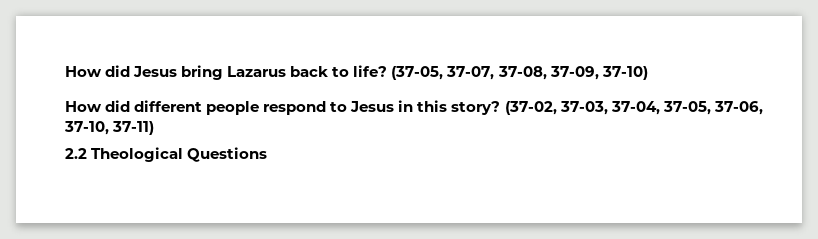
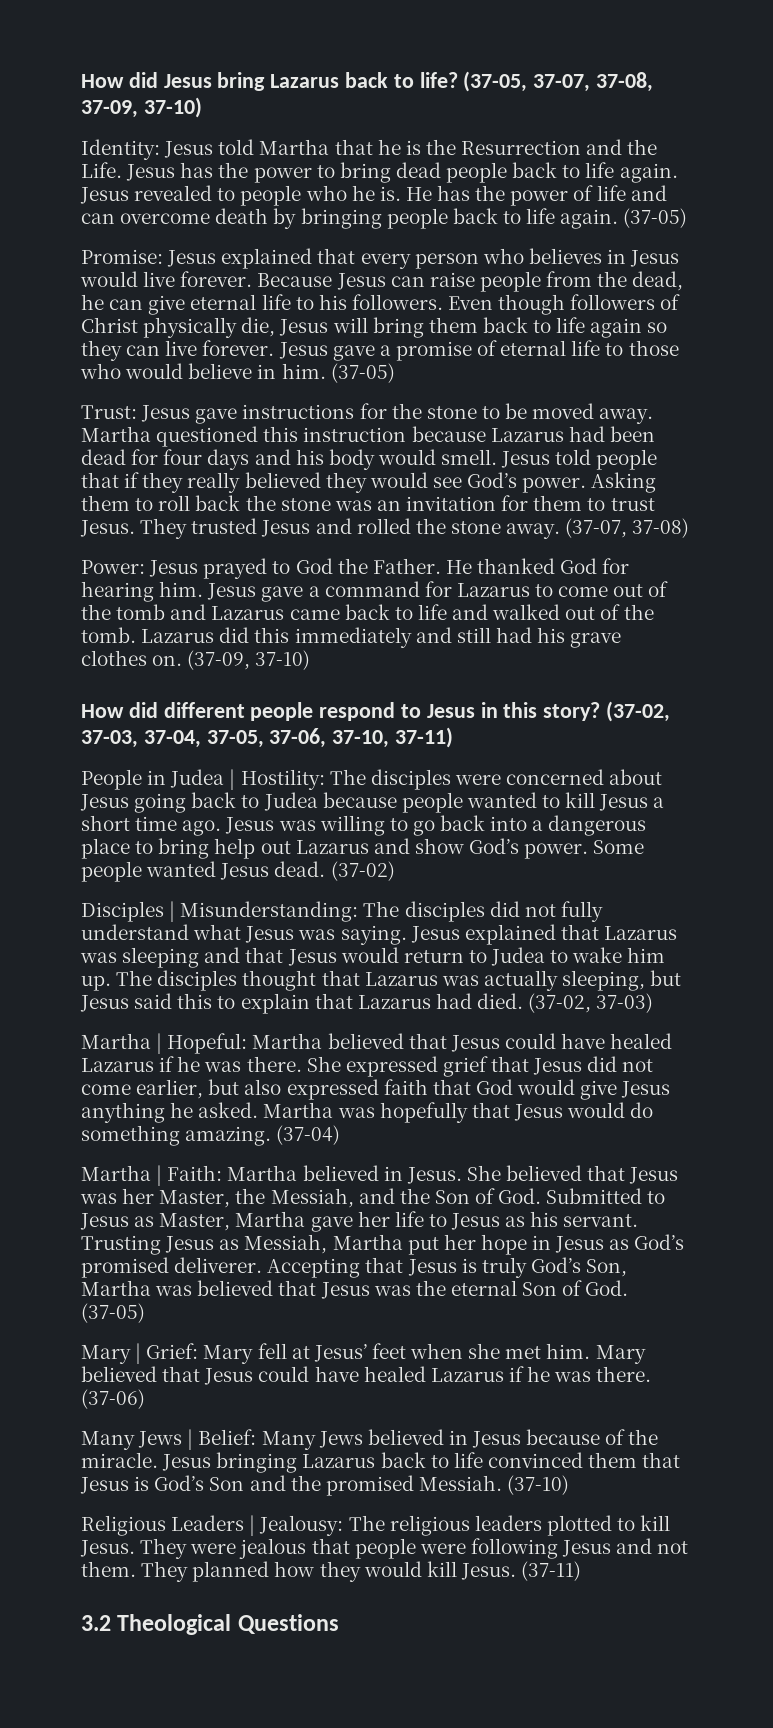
(648, 73) none -> [81,139,658,160] [81,162,678,183] [80,185,667,206] [81,208,688,229] [81,248,680,269] [80,271,684,292] [81,294,681,315] [81,317,668,338] [81,340,679,361] [80,363,395,383] [81,403,654,424] [81,426,655,447] [81,449,658,470] [81,472,657,493] [81,495,655,511] [80,518,690,539] [81,558,630,579] [81,581,669,602] [81,604,654,620] [81,627,622,648] [81,650,311,670] // Identity: Jesus told Martha that he is the Resurrection and the Life. Jesus has the power to bring dead people back to life again. Jesus revealed to people who he is. He has the power of life and can overcome death by bringing people back to life again. (37-05) // Promise: Jesus explained that every person who believes in Jesus would live forever. Because Jesus can raise people from the dead, he can give eternal life to his followers. Even though followers of Christ physically die, Jesus will bring them back to life again so they can live forever. Jesus gave a promise of eternal life to those who would believe in him. (37-05) // Trust: Jesus gave instructions for the stone to be moved away. Martha questioned this instruction because Lazarus had been dead for four days and his body would smell. Jesus told people that if they really believed they would see God’s power. Asking them to roll back the stone was an invitation for them to trust Jesus. They trusted Jesus and rolled the stone away. (37-07, 37-08) // Power: Jesus prayed to God the Father. He thanked God for hearing him. Jesus gave a command for Lazarus to come out of the tomb and Lazarus came back to life and walked out of the tomb. Lazarus did this immediately and still had his grave clothes on. (37-09, 37-10)
[65,148,87,159] 2.2 -> [81,769,663,790] [80,792,665,813] [81,815,647,836] [81,838,645,859] [81,861,395,882] [81,901,603,922] [81,924,678,945] [80,947,666,968] [81,970,682,991] [80,993,654,1014] [81,1033,673,1054] [81,1056,654,1077] [81,1079,671,1100] [81,1102,654,1123] [81,1125,341,1146] [81,1165,679,1186] [80,1188,666,1208] [80,1211,639,1232] [81,1234,685,1255] [81,1257,628,1278] [81,1280,629,1299] [81,1303,145,1323] [81,1343,646,1364] [81,1366,652,1385] [81,1389,145,1409] [81,1429,659,1450] [81,1452,681,1473] [80,1475,570,1496] [81,1515,671,1536] [80,1538,689,1559] [81,1561,582,1582] [81,1615,111,1631] People in Judea | Hostility: The disciples were concerned about Jesus going back to Judea because people wanted to kill Jesus a short time ago. Jesus was willing to go back into a dangerous place to bring help out Lazarus and show God’s power. Some people wanted Jesus dead. (37-02) // Disciples | Misunderstanding: The disciples did not fully understand what Jesus was saying. Jesus explained that Lazarus was sleeping and that Jesus would return to Judea to wake him up. The disciples thought that Lazarus was actually sleeping, but Jesus said this to explain that Lazarus had died. (37-02, 37-03) // Martha | Hopeful: Martha believed that Jesus could have healed Lazarus if he was there. She expressed grief that Jesus did not come earlier, but also expressed faith that God would give Jesus anything he asked. Martha was hopefully that Jesus would do something amazing. (37-04) // Martha | Faith: Martha believed in Jesus. She believed that Jesus was her Master, the Messiah, and the Son of God. Submitted to Jesus as Master, Martha gave her life to Jesus as his servant. Trusting Jesus as Messiah, Martha put her hope in Jesus as God’s promised deliverer. Accepting that Jesus is truly God’s Son, Martha was believed that Jesus was the eternal Son of God. (37-05) // Mary | Grief: Mary fell at Jesus’ feet when she met him. Mary believed that Jesus could have healed Lazarus if he was there. (37-06) // Many Jews | Belief: Many Jews believed in Jesus because of the miracle. Jesus bringing Lazarus back to life convinced them that Jesus is God’s Son and the promised Messiah. (37-10) // Religious Leaders | Jealousy: The religious leaders plotted to kill Jesus. They were jealous that people were following Jesus and not them. They planned how they would kill Jesus. (37-11) // 3.2

